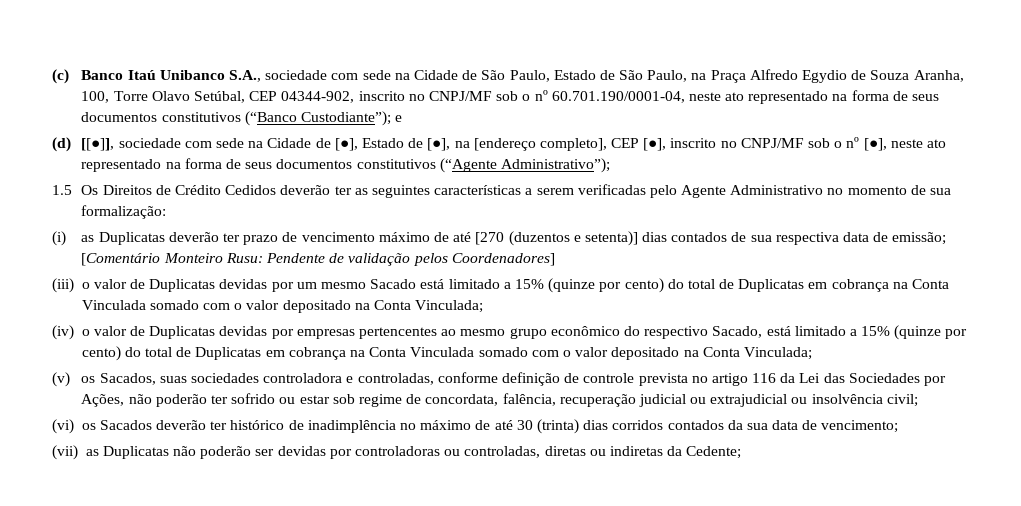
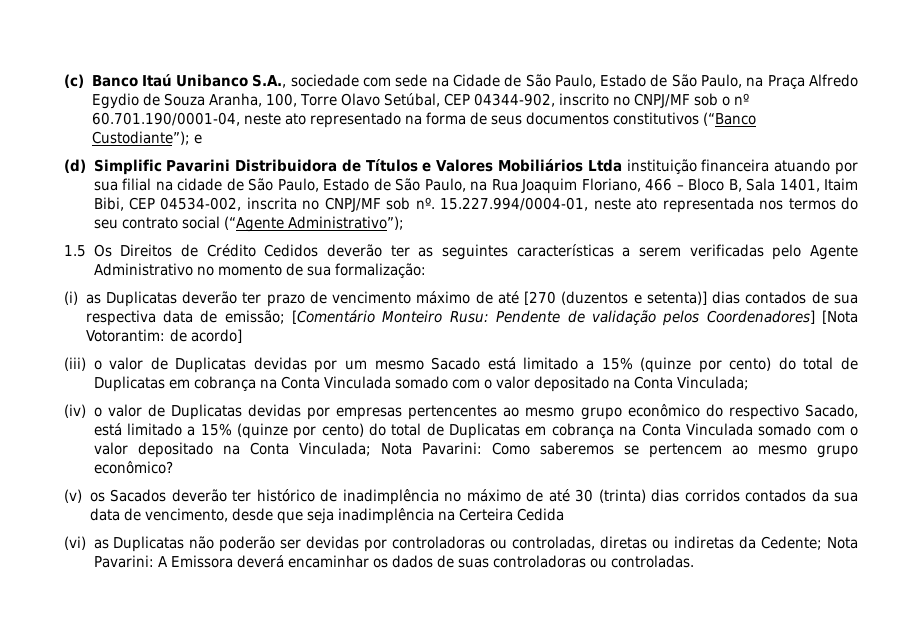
[81,137,946,151] [81,158,436,172] [[●]], sociedade com sede na Cidade de [●], Estado de [●], na [endereço completo], CEP [●], inscrito no CNPJ/MF sob o nº [●], neste ato representado na forma de seus documentos constitutivos -> [93,159,858,175] [93,178,858,194] [93,197,858,213] [93,216,220,229] Simplific Pavarini Distribuidora de Títulos e Valores Mobiliários Ltda instituição financeira atuando por sua filial na cidade de São Paulo, Estado de São Paulo, na Rua Joaquim Floriano, 466 – Bloco B, Sala 1401, Itaim Bibi, CEP 04534-002, inscrita no CNPJ/MF sob nº. 15.227.994/0004-01, neste ato representada nos termos do seu contrato social
(555, 259) none -> [822,310,858,324] [85,329,242,343] [Nota Votorantim: de acordo]
[52,372,946,387] [81,393,918,407] [52,419,74,434] // (v) os Sacados, suas sociedades controladora e controladas, conforme definição de controle prevista no artigo 116 da Lei das Sociedades por Ações, não poderão ter sofrido ou estar sob regime de concordata, falência, recuperação judicial ou extrajudicial ou insolvência civil; // (vi) -> [380,442,859,458] [93,461,173,474] [64,489,82,503] Nota Pavarini: Como saberemos se pertencem ao mesmo grupo econômico? // (v)
[821,420,899,433] [52,445,78,460] vencimento; // (vii) -> [144,508,564,524] [64,536,86,550] vencimento, desde que seja inadimplência na Certeira Cedida // (vi)
(742, 452) none -> [827,537,859,549] [93,555,695,568] Nota Pavarini: A Emissora deverá encaminhar os dados de suas controladoras ou controladas.

